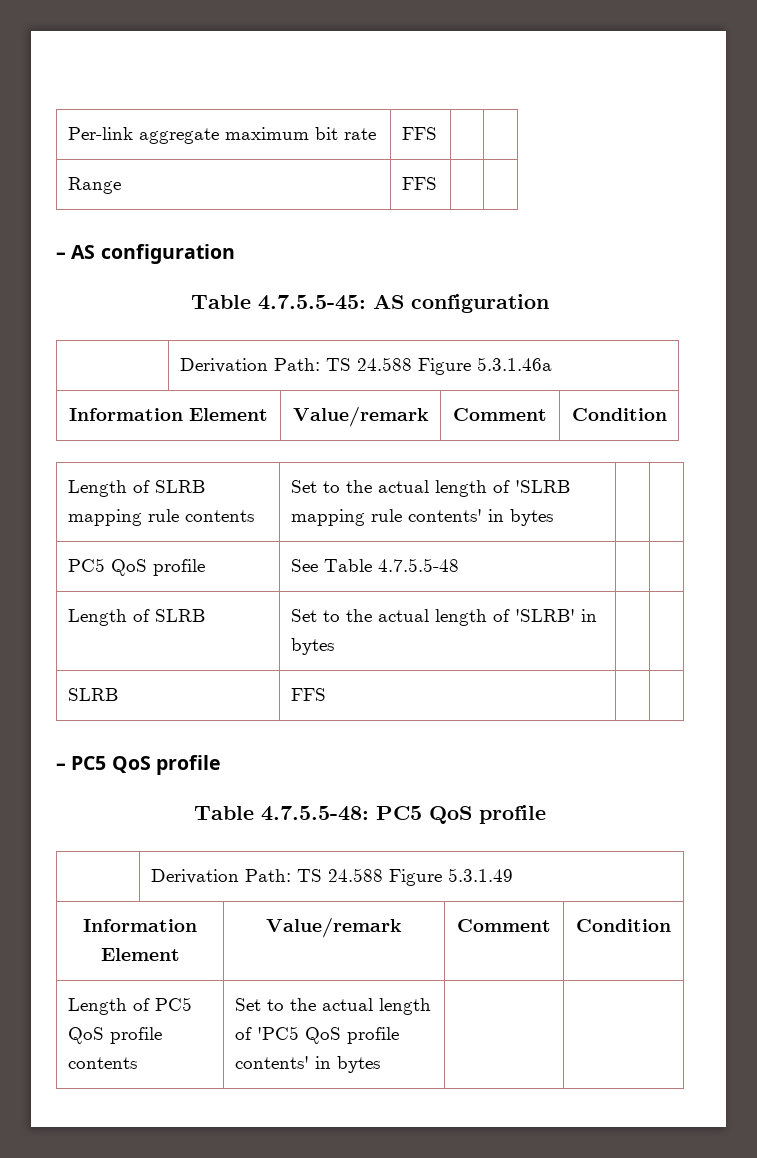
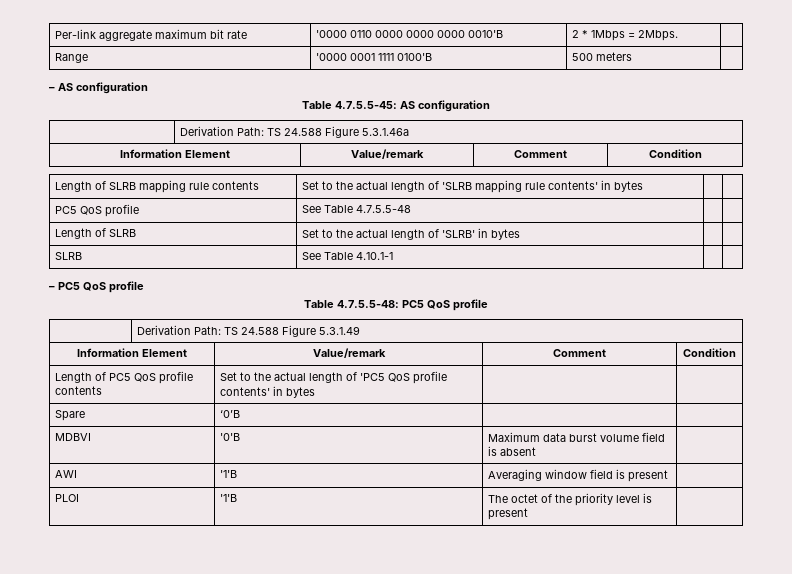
[401,127,437,140] [67,177,121,194] [401,177,437,190] FFS | | // Range | FFS | -> [315,30,503,38] [571,30,678,41] [54,53,88,63] [315,53,432,61] [571,52,632,61] '0000 0110 0000 0000 0000 0010'B | 2 * 1Mbps = 2Mbps. | // Range | '0000 0001 1111 0100'B | 500 meters
[290,688,326,701] FFS -> [301,252,393,260] See Table 4.10.1-1
(380, 1064) none -> [54,410,85,421] [219,410,240,418] [54,433,91,441] [219,433,240,441] [487,432,665,442] [487,446,536,456] [54,470,77,478] [219,470,237,478] [487,469,668,482] [54,494,79,502] [219,494,237,502] [487,493,652,506] [487,508,528,520] // Spare | ‘0’B | | // MDBVI | '0'B | Maximum data burst volume field is absent | // AWI | '1'B | Averaging window field is present | // PLOI | '1'B | The octet of the priority level is present |

